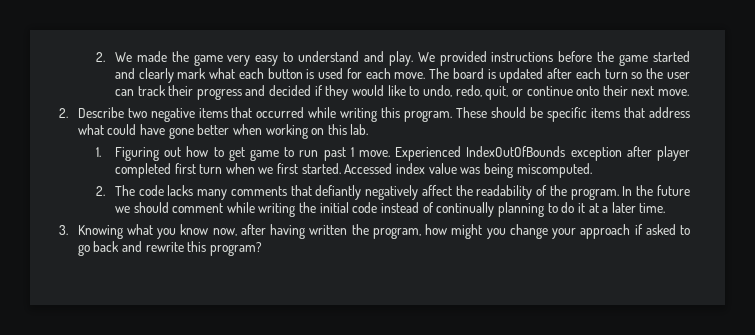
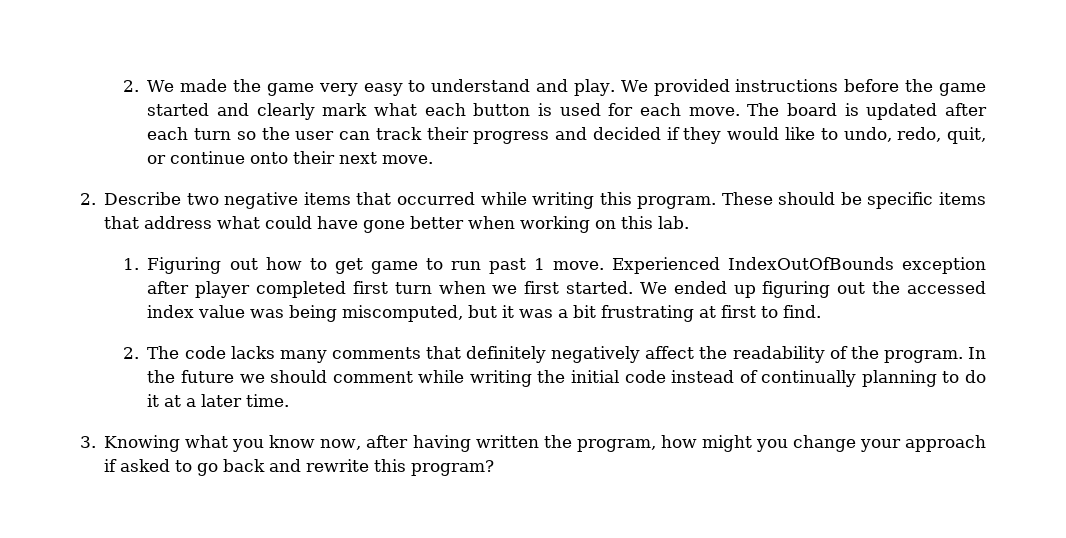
[344,163,592,178] Accessed index value was being miscomputed. -> [639,281,986,298] [147,305,822,322] We ended up figuring out the accessed index value was being miscomputed, but it was a bit frustrating at first to find.
[315,185,362,200] defiantly -> [466,346,547,363] definitely

